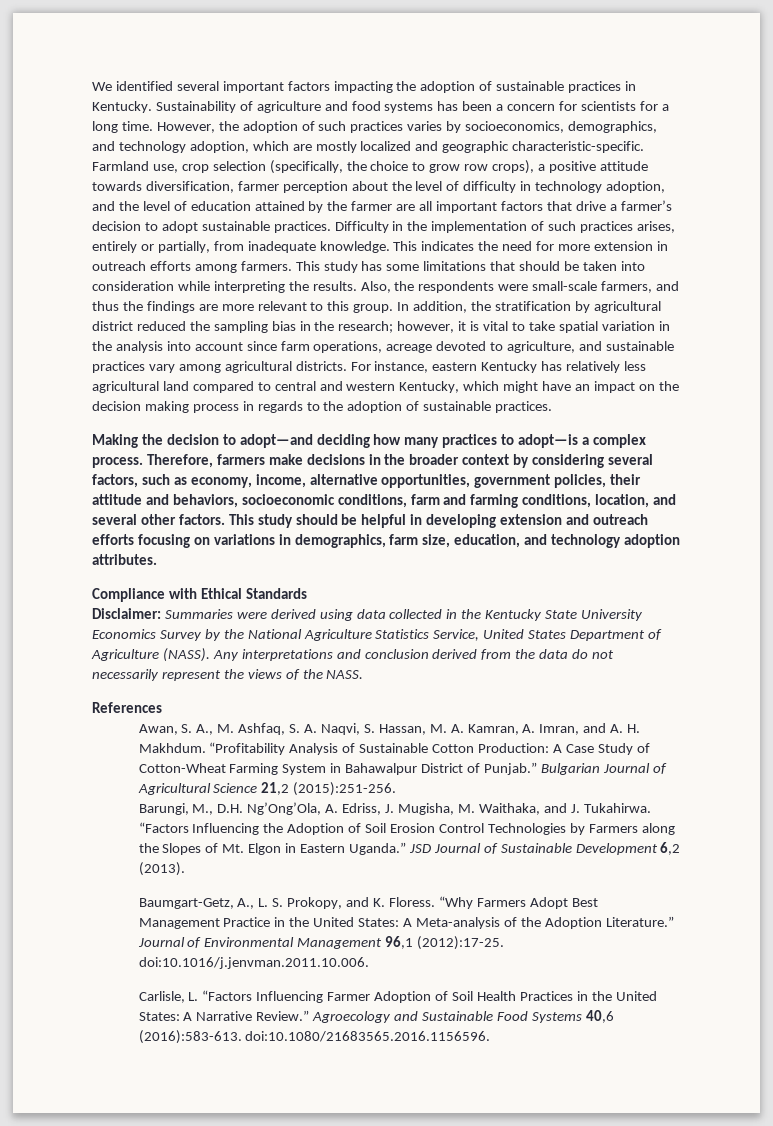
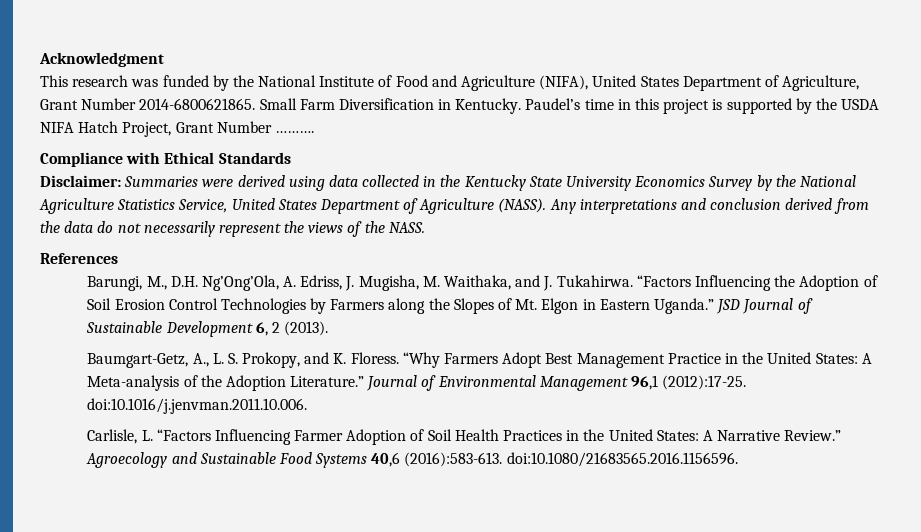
[92,81,637,93] [92,101,669,113] [92,121,658,133] [92,141,645,153] [92,160,648,174] [92,181,666,193] [92,200,672,213] [92,221,675,233] [92,241,668,253] [92,261,645,273] [92,281,680,293] [92,301,661,313] [92,321,670,333] [92,341,674,353] [92,361,647,373] [92,381,679,393] [92,401,553,413] [92,434,646,448] [92,454,654,468] [92,474,642,488] [92,494,677,508] [92,514,648,528] [92,534,681,548] [92,554,157,565] We identified several important factors impacting the adoption of sustainable practices in Kentucky. Sustainability of agriculture and food systems has been a concern for scientists for a long time. However, the adoption of such practices varies by socioeconomics, demographics, and technology adoption, which are mostly localized and geographic characteristic-specific. Farmland use, crop selection (specifically, the choice to grow row crops), a positive attitude towards diversification, farmer perception about the level of difficulty in technology adoption, and the level of education attained by the farmer are all important factors that drive a farmer’s decision to adopt sustainable practices. Difficulty in the implementation of such practices arises, entirely or partially, from inadequate knowledge. This indicates the need for more extension in outreach efforts among farmers. This study has some limitations that should be taken into consideration while interpreting the results. Also, the respondents were small-scale farmers, and thus the findings are more relevant to this group. In addition, the stratification by agricultural district reduced the sampling bias in the research; however, it is vital to take spatial variation in the analysis into account since farm operations, acreage devoted to agriculture, and sustainable practices vary among agricultural districts. For instance, eastern Kentucky has relatively less agricultural land compared to central and western Kentucky, which might have an impact on the decision making process in regards to the adoption of sustainable practices. // Making the decision to adopt—and deciding how many practices to adopt—is a complex process. Therefore, farmers make decisions in the broader context by considering several factors, such as economy, income, alternative opportunities, government policies, their attitude and behaviors, socioeconomic conditions, farm and farming conditions, location, and several other factors. This study should be helpful in developing extension and outreach efforts focusing on variations in demographics, farm size, education, and technology adoption attributes. -> [39,52,164,67] [40,75,860,91] [40,98,880,114] [40,121,314,137] Acknowledgment // This research was funded by the National Institute of Food and Agriculture (NIFA), United States Department of Agriculture, Grant Number 2014-6800621865. Small Farm Diversification in Kentucky. Paudel’s time in this project is supported by the USDA NIFA Hatch Project, Grant Number ……….
[138,723,641,735] [138,742,650,755] [138,762,667,775] [137,782,397,796] // Awan, S. A., M. Ashfaq, S. A. Naqvi, S. Hassan, M. A. Kamran, A. Imran, and A. H. Makhdum. “Profitability Analysis of Sustainable Cotton Production: A Case Study of Cotton-Wheat Farming System in Bahawalpur District of Punjab.” Bulgarian Journal of Agricultural Science 21,2 (2015):251-256. -> (118, 258) none
[660,842,681,855] 6,2 -> [255,322,280,336] 6, 2

